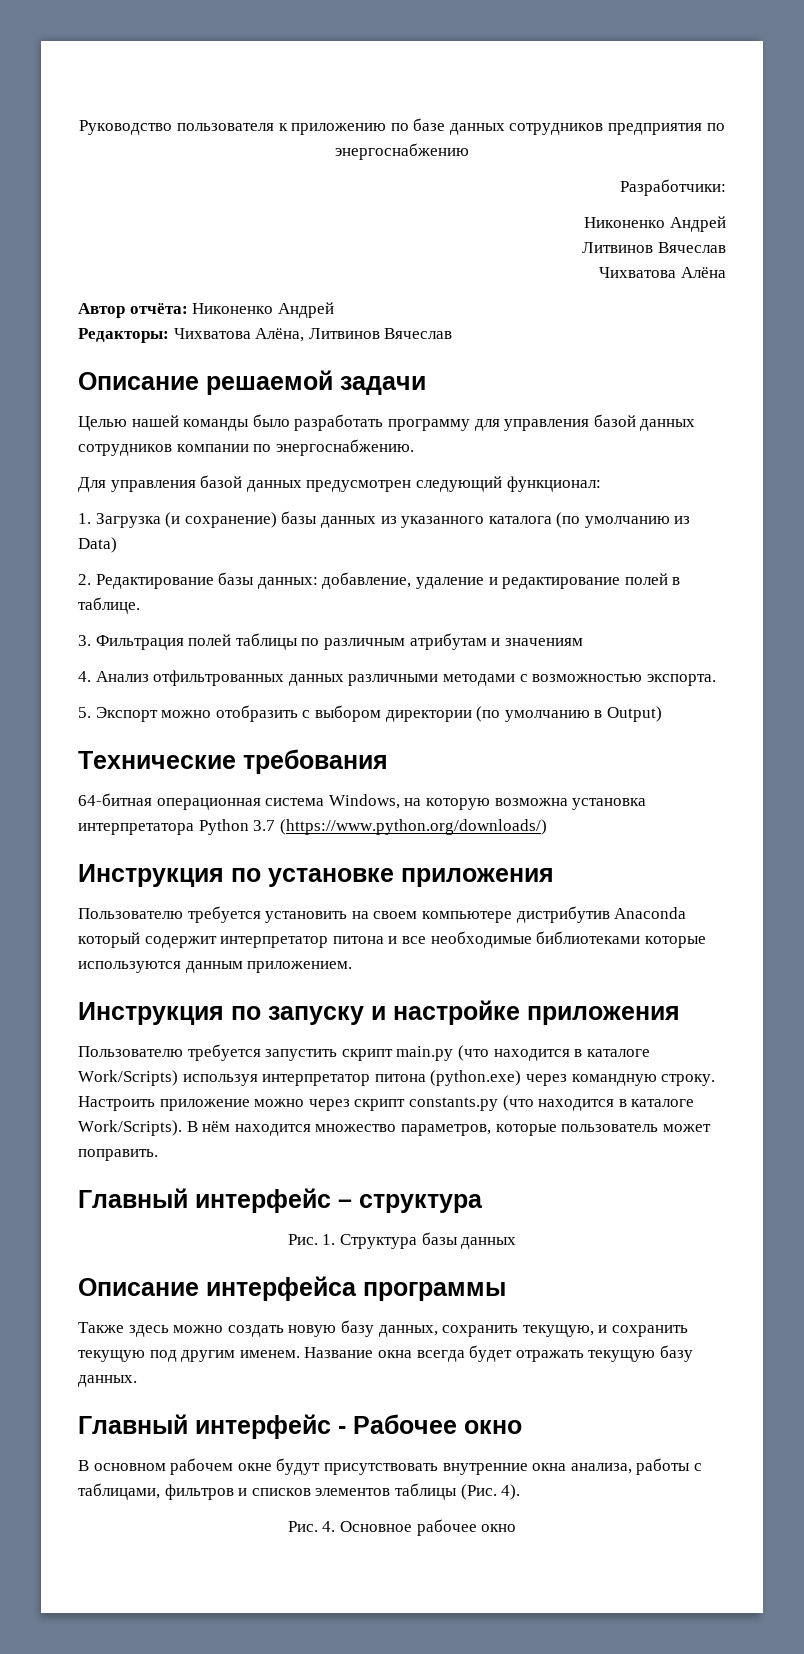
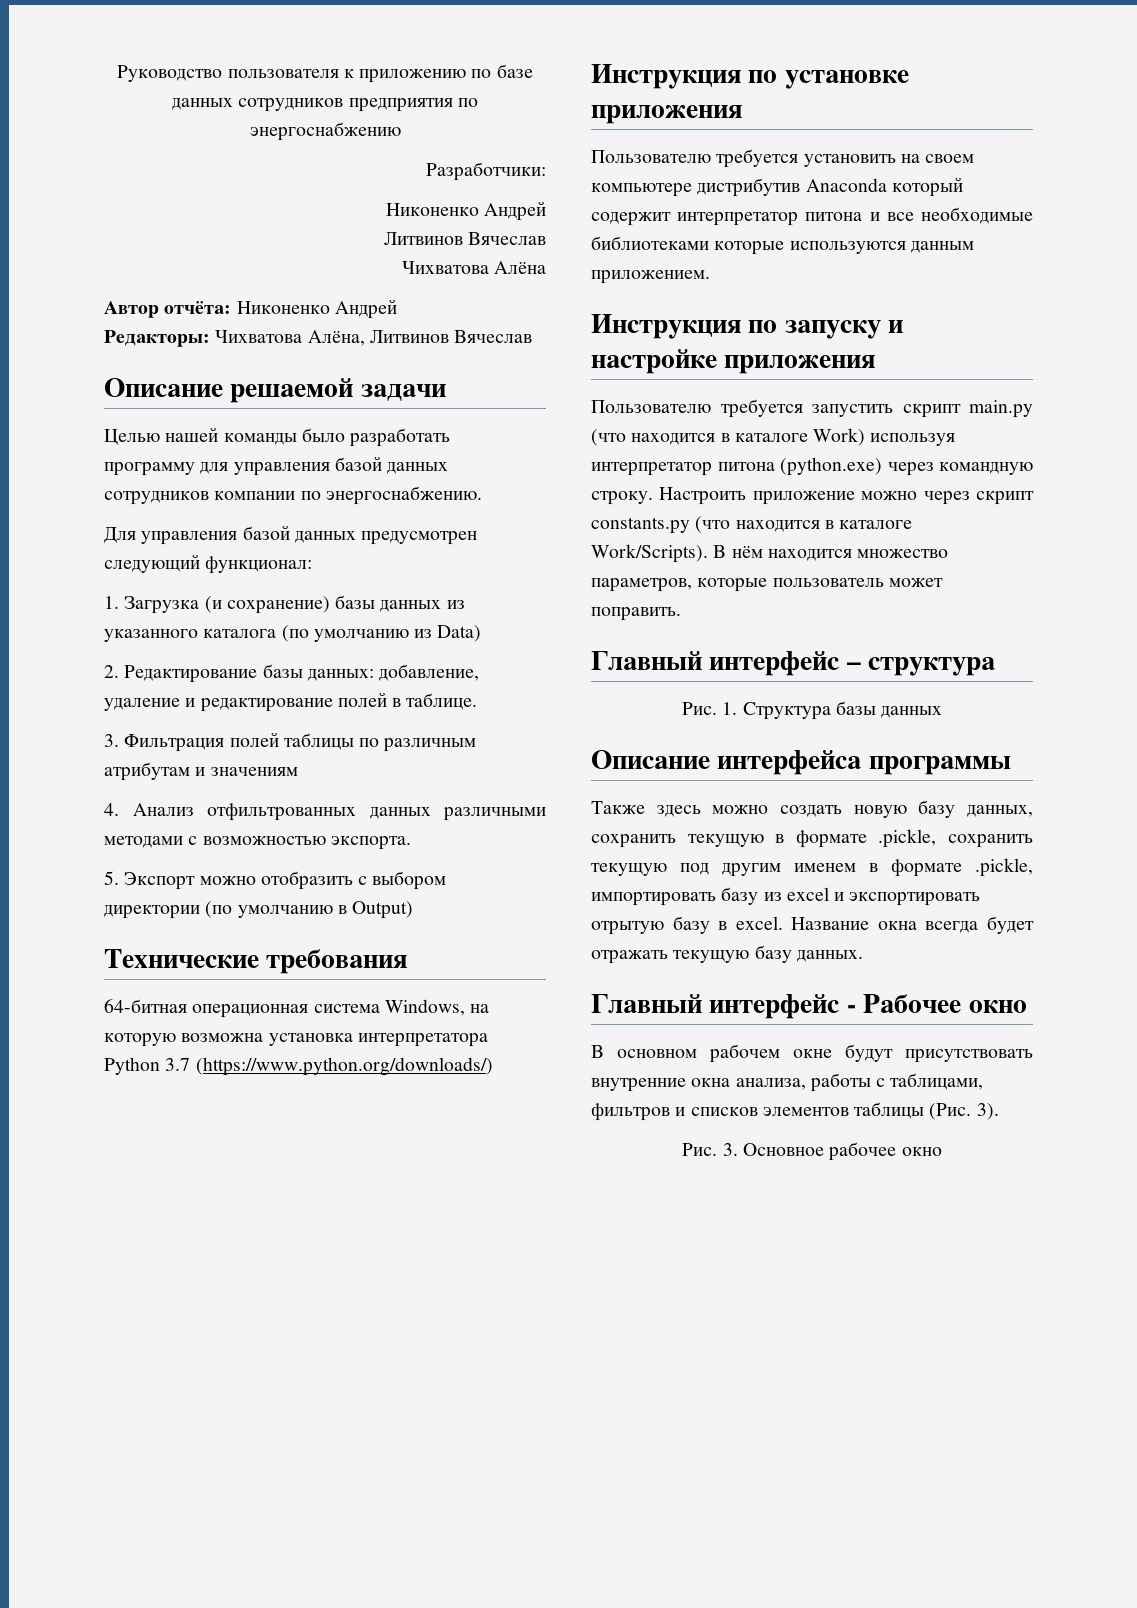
[78,1070,178,1086] Work/Scripts) -> [813,428,866,446] Work)
[522,1325,688,1337] [78,1350,300,1362] текущую, и сохранить текущую под другим именем. -> [687,829,1033,848] [591,858,1033,877] [591,887,981,906] [591,916,783,935] текущую в формате .pickle, сохранить текущую под другим именем в формате .pickle, импортировать базу из excel и экспортировать отрытую базу в excel.
[501,1484,521,1500] [287,1521,336,1532] 4). // Рис. 4. -> [976,1103,999,1120] [682,1143,738,1156] 3). // Рис. 3.

